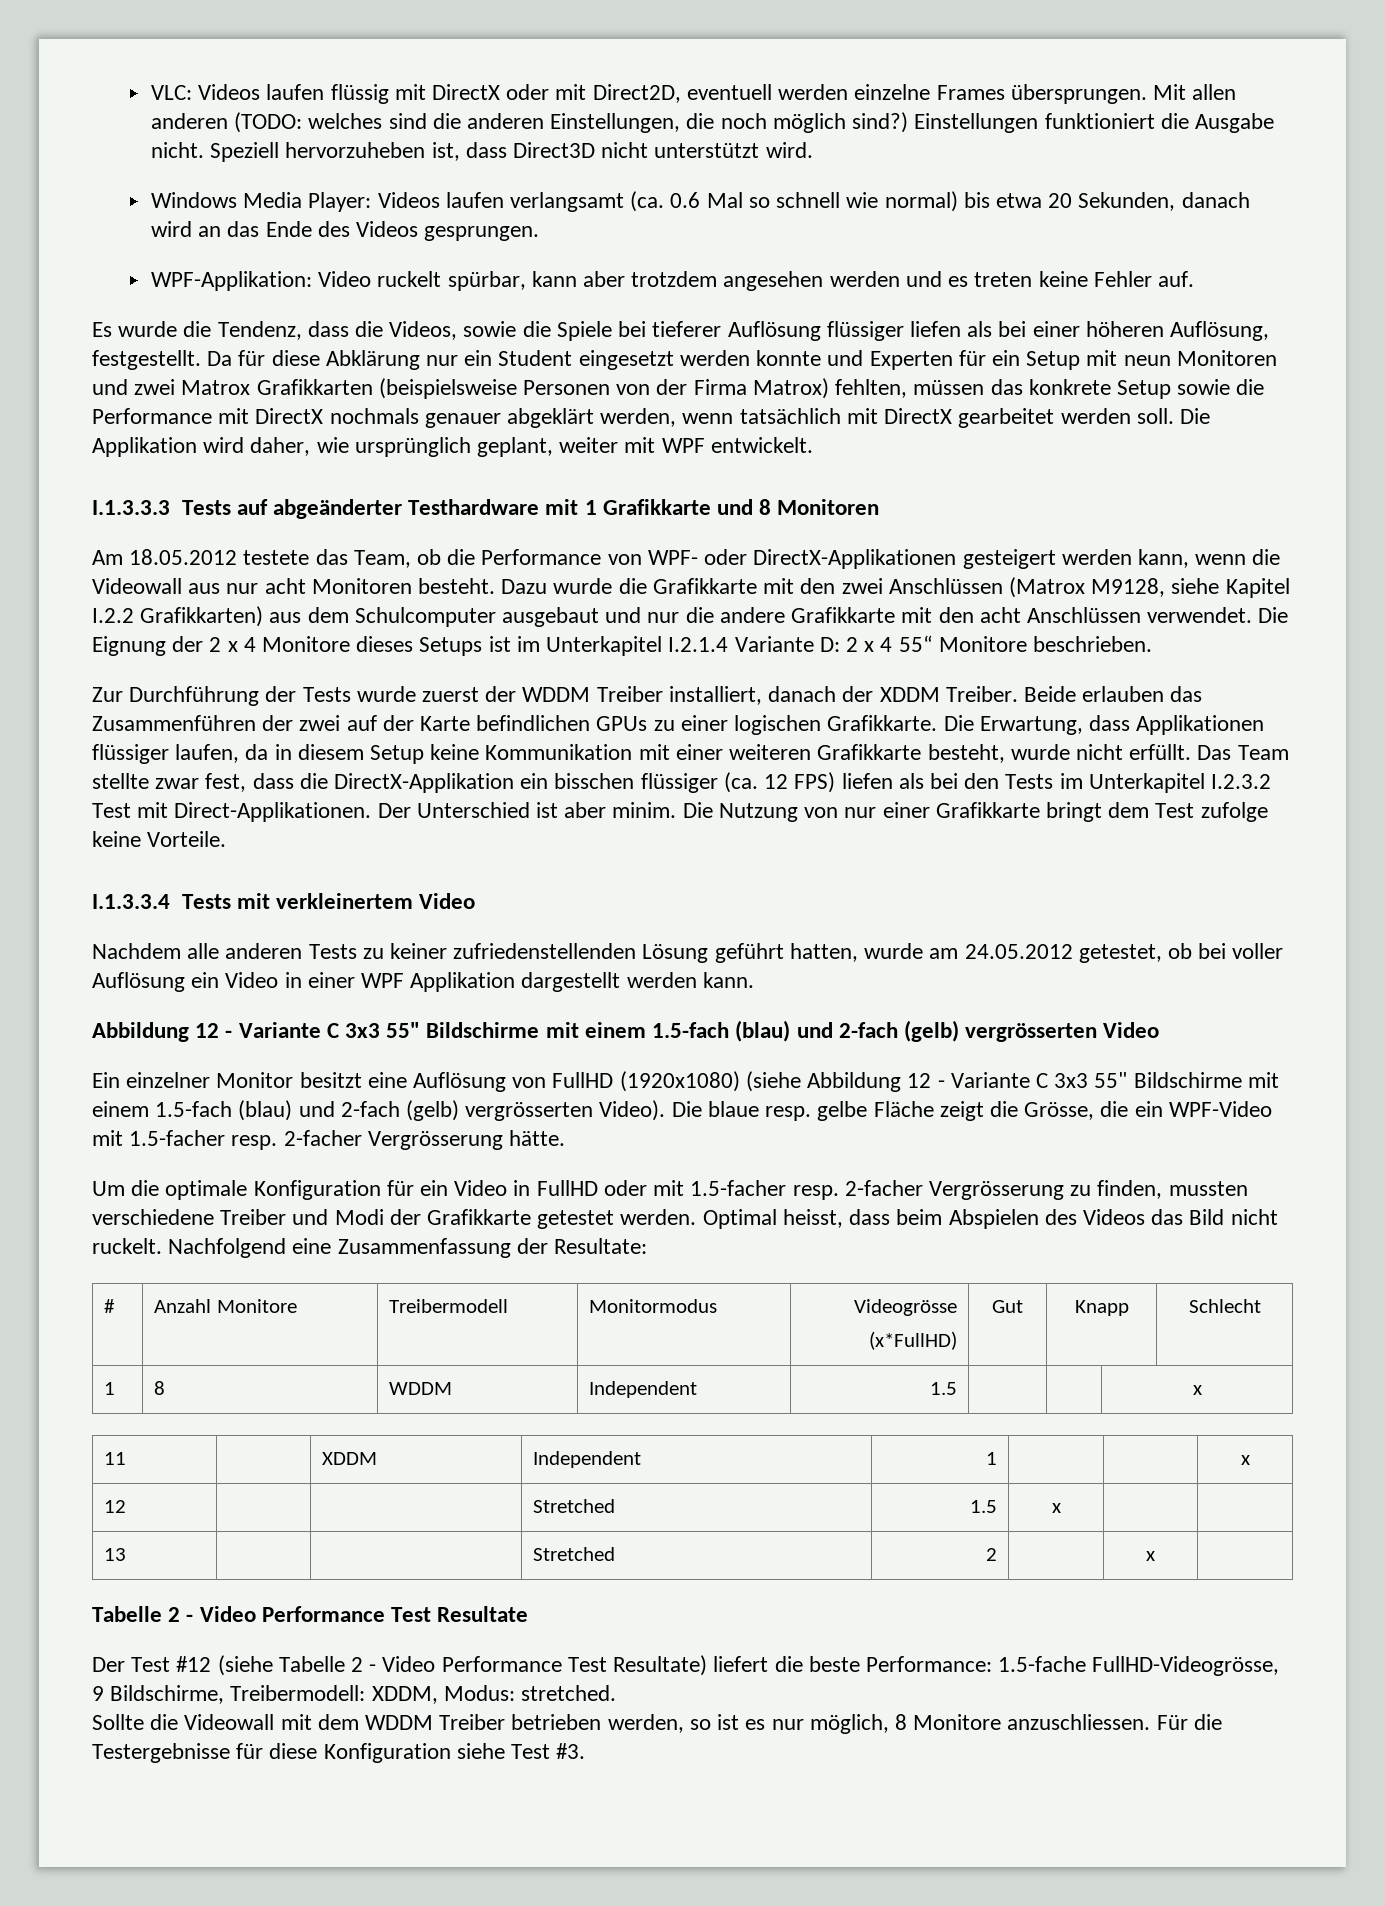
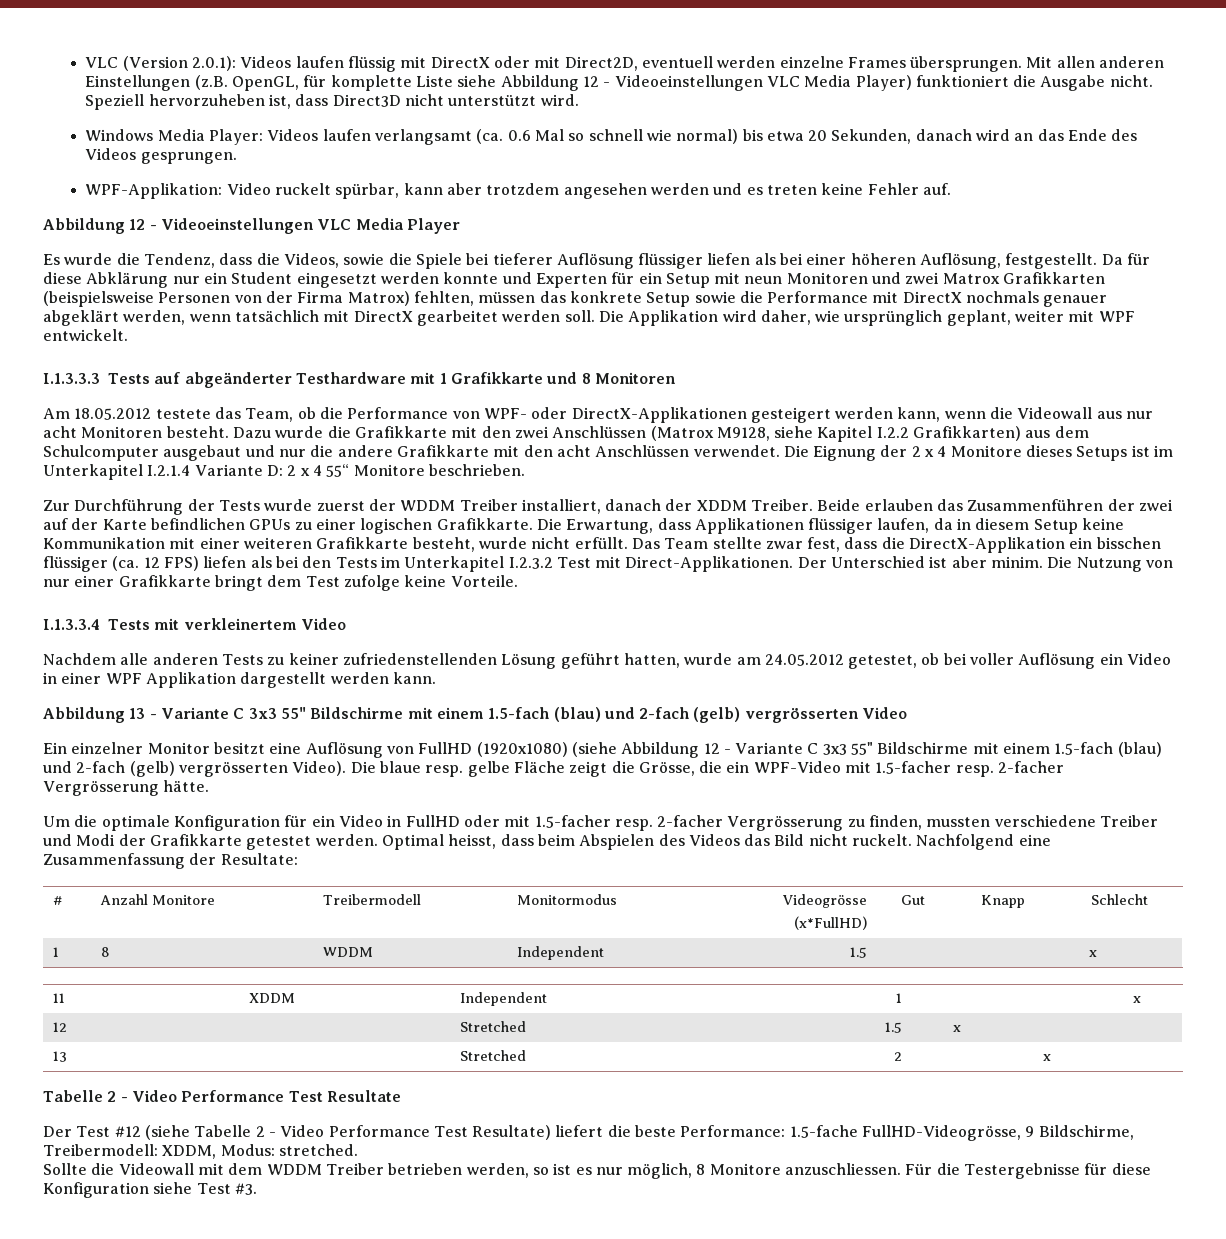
[150,85,192,100] VLC: -> [85,56,236,71] VLC (Version 2.0.1):
[234,112,1039,133] (TODO: welches sind die anderen Einstellungen, die noch möglich sind?) Einstellungen -> [85,75,912,91] Einstellungen (z.B. OpenGL, für komplette Liste siehe Abbildung 12 - Videoeinstellungen VLC Media Player)
(1194, 279) none -> [43,218,460,234] // Abbildung 12 - Videoeinstellungen VLC Media Player
[195,1023,220,1038] 12 -> [129,708,146,719] 13

